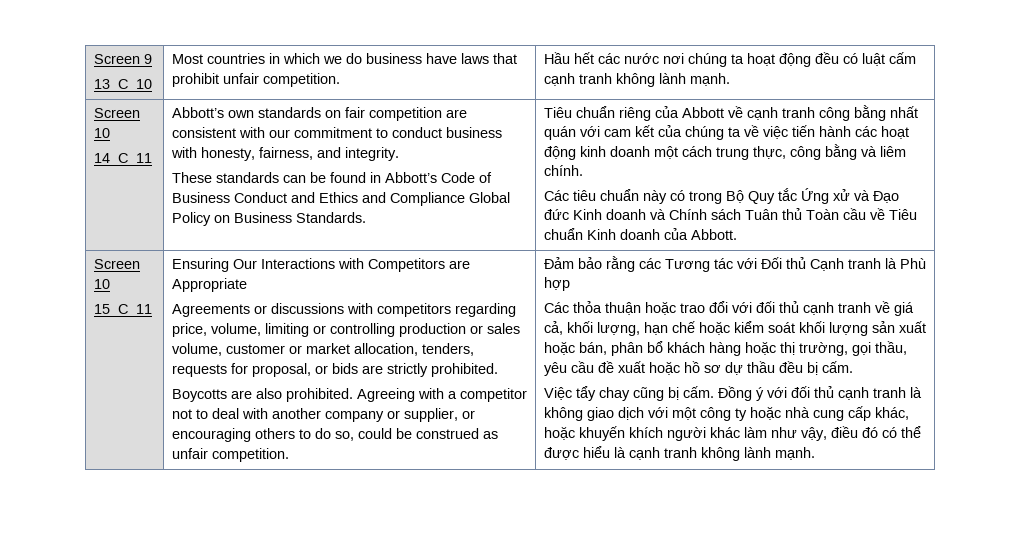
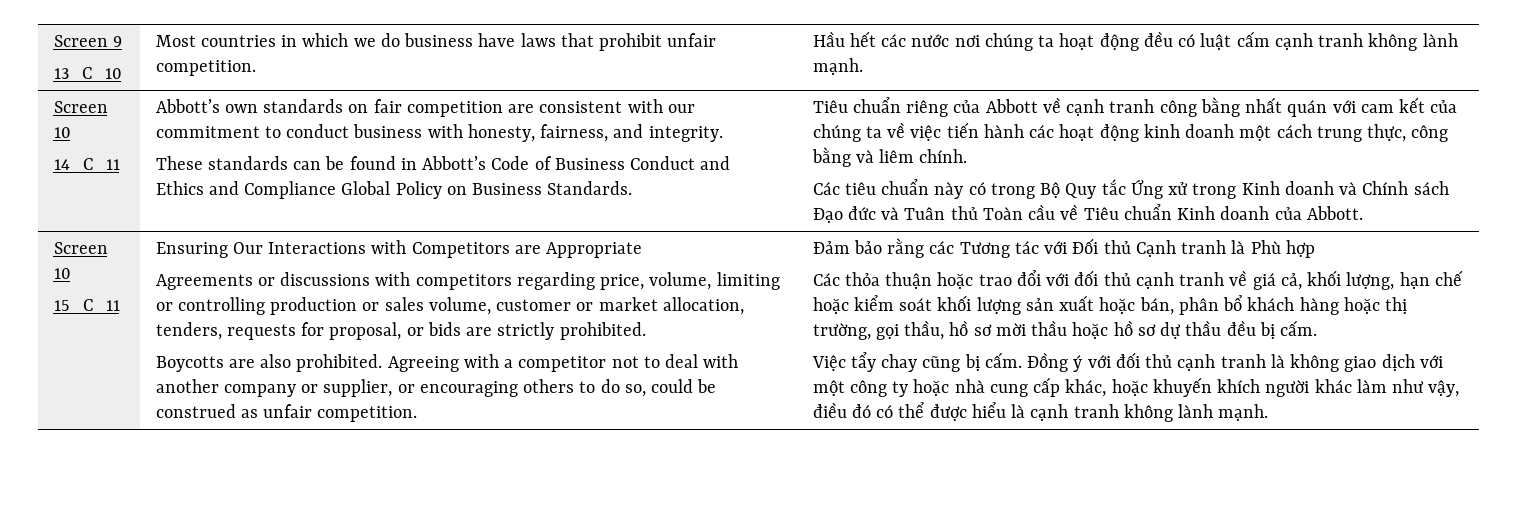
[853,190,899,203] [543,209,569,220] và Đạo đức -> [1192,183,1237,199] trong
(741, 214) none -> [812,206,900,223] Đạo đức và
[543,361,645,376] yêu cầu đề xuất -> [949,320,1068,336] hồ sơ mời thầu

